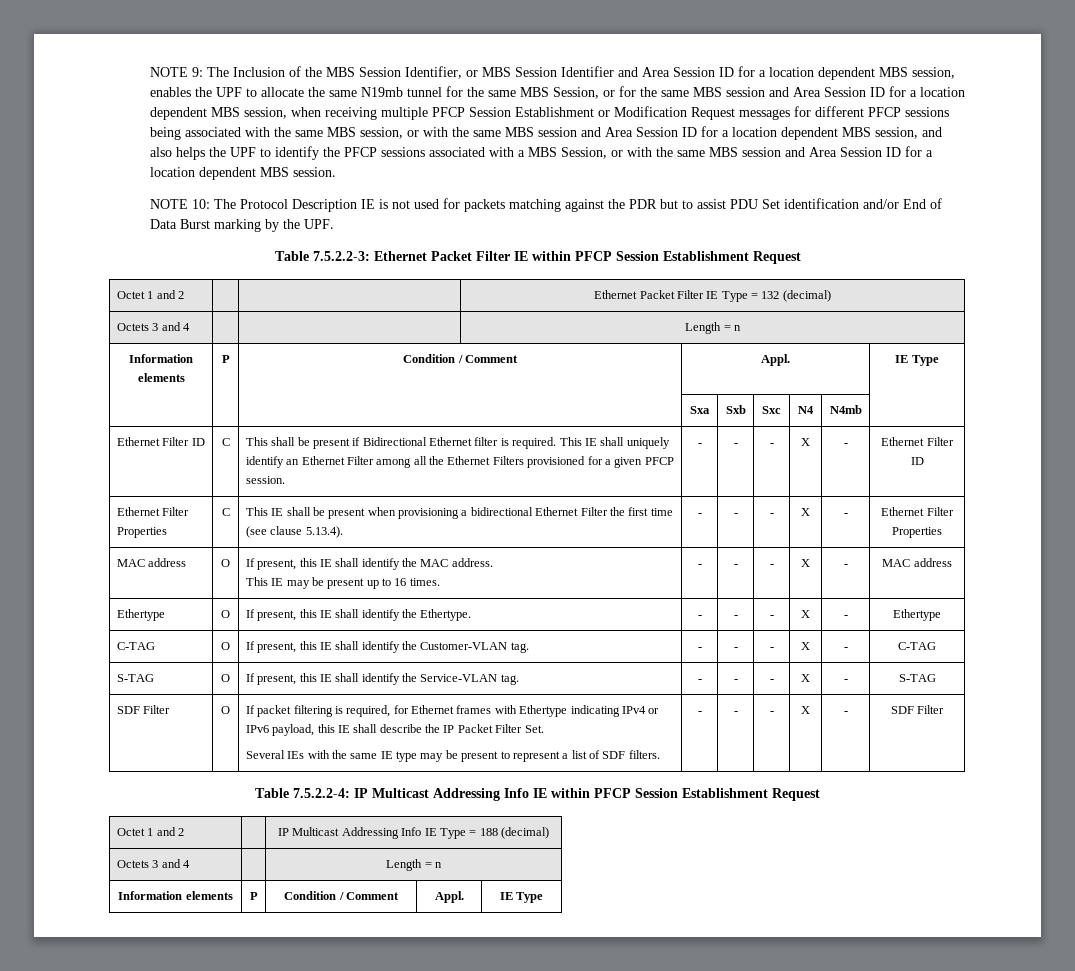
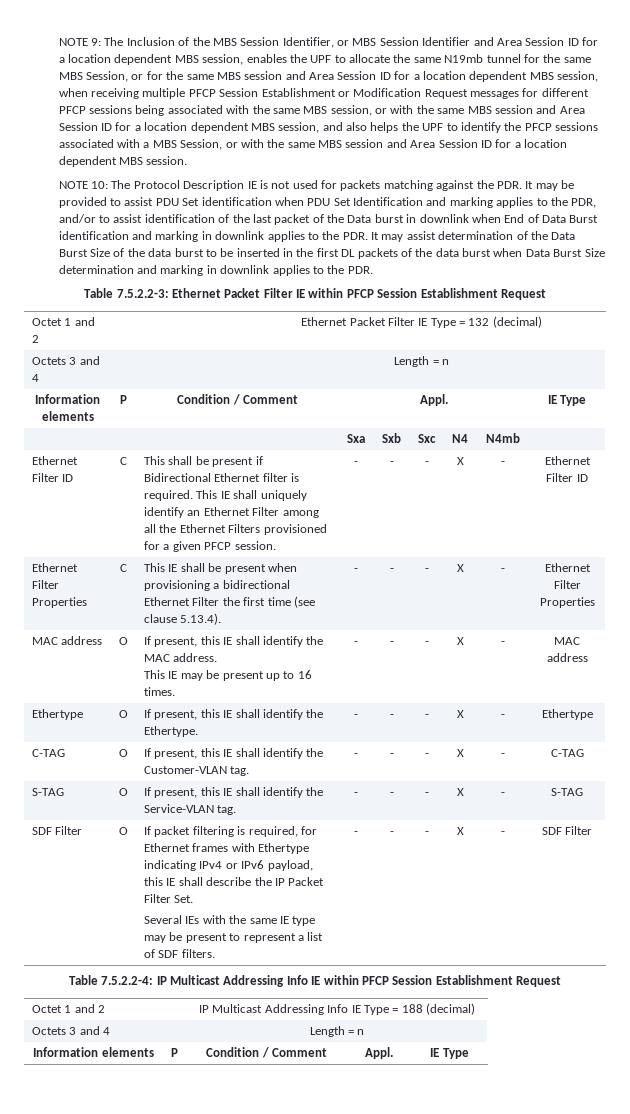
[629,199,679,209] PDR but -> [496,180,575,191] [58,197,107,208] PDR. It may be provided
[863,198,943,209] [150,219,335,232] and/or End of Data Burst marking by the UPF. -> [274,197,597,208] [58,214,599,225] [58,231,576,242] [58,248,605,259] [58,265,373,276] when PDU Set Identification and marking applies to the PDR, and/or to assist identification of the last packet of the Data burst in downlink when End of Data Burst identification and marking in downlink applies to the PDR. It may assist determination of the Data Burst Size of the data burst to be inserted in the first DL packets of the data burst when Data Burst Size determination and marking in downlink applies to the PDR.

